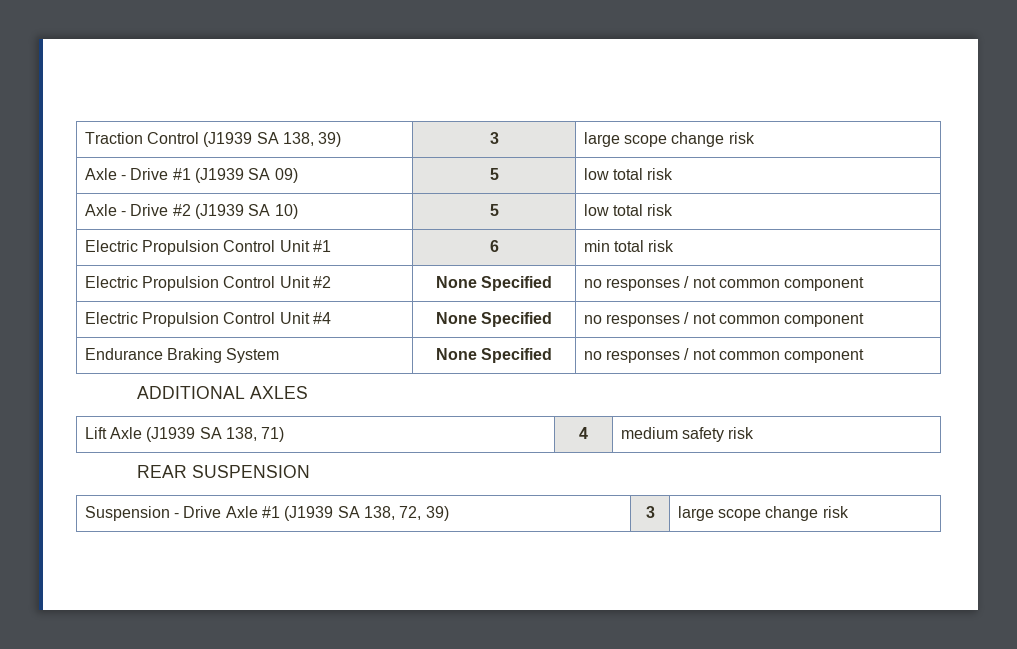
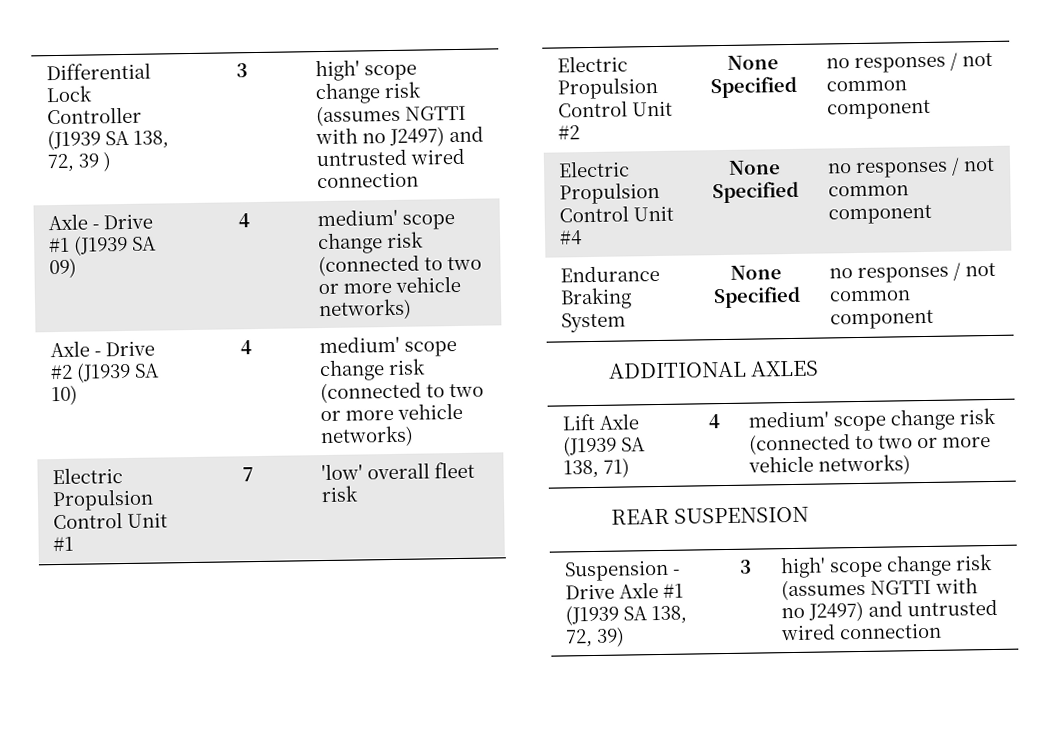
[84,132,342,147] [489,132,499,144] [583,132,755,147] Traction Control (J1939 SA 138, 39) | 3 | large scope change risk -> [45,62,151,81] [45,85,92,103] [46,106,142,125] [46,129,169,151] [46,151,112,173] [236,63,248,78] [314,59,417,82] [314,81,421,105] [315,104,467,127] [314,125,484,148] [315,147,465,167] [316,171,419,189] Differential Lock Controller (J1939 SA 138, 72, 39 ) | 3 | high' scope change risk (assumes NGTTI with no J2497) and untrusted wired connection
[489,168,499,180] [583,168,674,180] 5 | low total risk -> [238,213,250,228] [316,208,455,230] [316,231,424,255] [317,254,482,277] [317,275,461,295] [317,298,412,321] 4 | medium' scope change risk (connected to two or more vehicle networks)
[489,204,499,216] [583,204,674,216] 5 | low total risk -> [240,340,252,355] [318,335,457,357] [318,358,426,382] [319,381,484,404] [319,402,463,422] [319,425,414,448] 4 | medium' scope change risk (connected to two or more vehicle networks)
[489,240,499,252] [583,240,645,252] 6 | min total -> [242,467,254,482] [320,461,475,481] 7 | 'low' overall fleet
[620,427,755,442] medium safety risk -> [747,407,996,432] [748,433,991,455] [747,454,911,476] medium' scope change risk (connected to two or more vehicle networks)
[677,506,849,521] large scope change risk -> [779,554,993,579] [780,577,978,601] [780,598,998,622] [779,622,942,641] high' scope change risk (assumes NGTTI with no J2497) and untrusted wired connection

